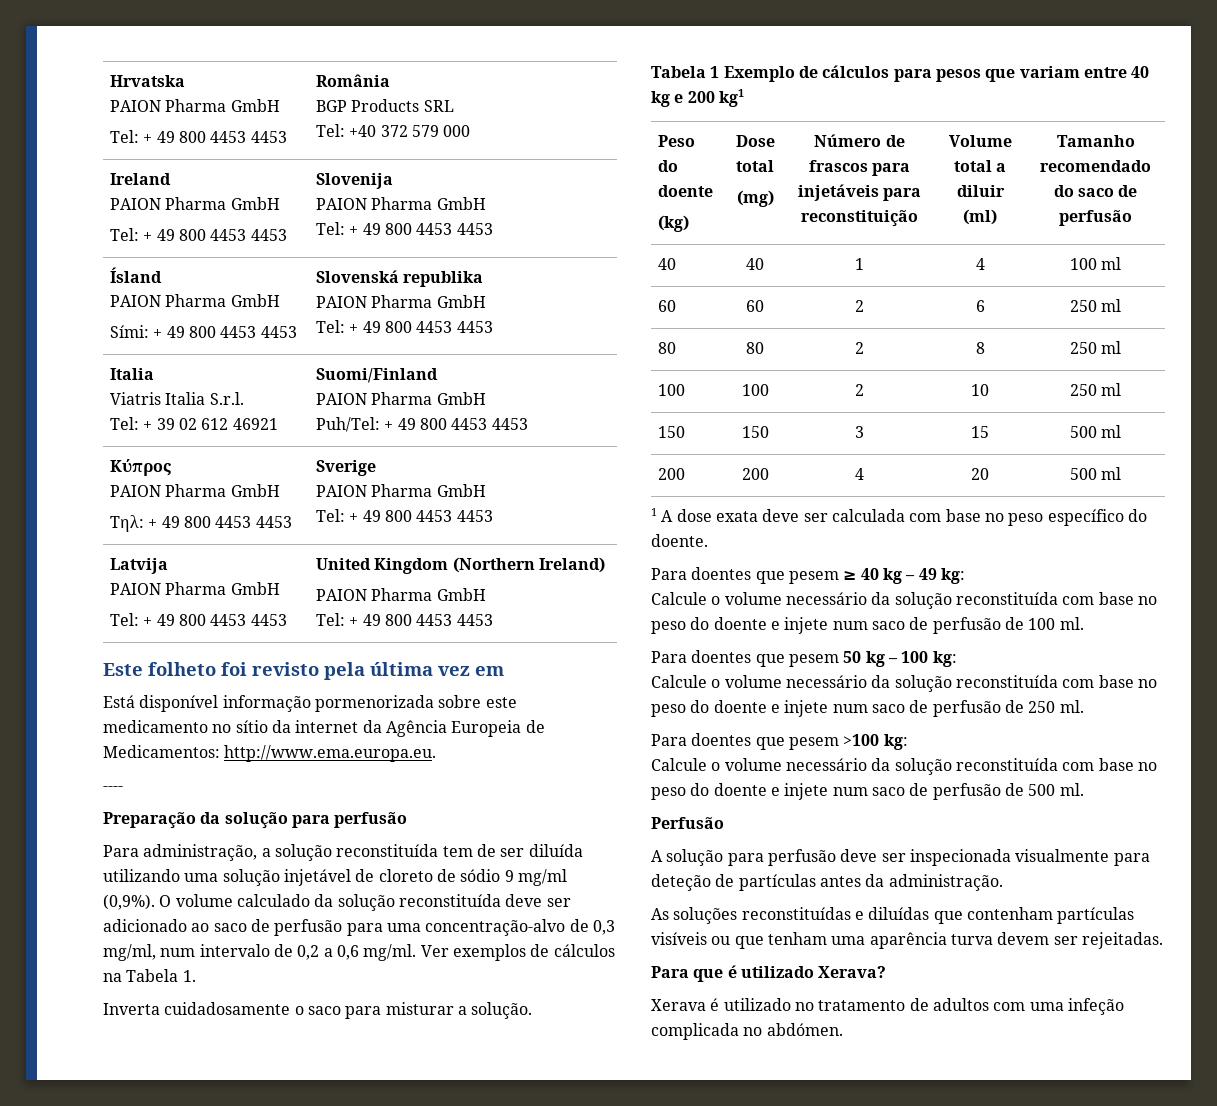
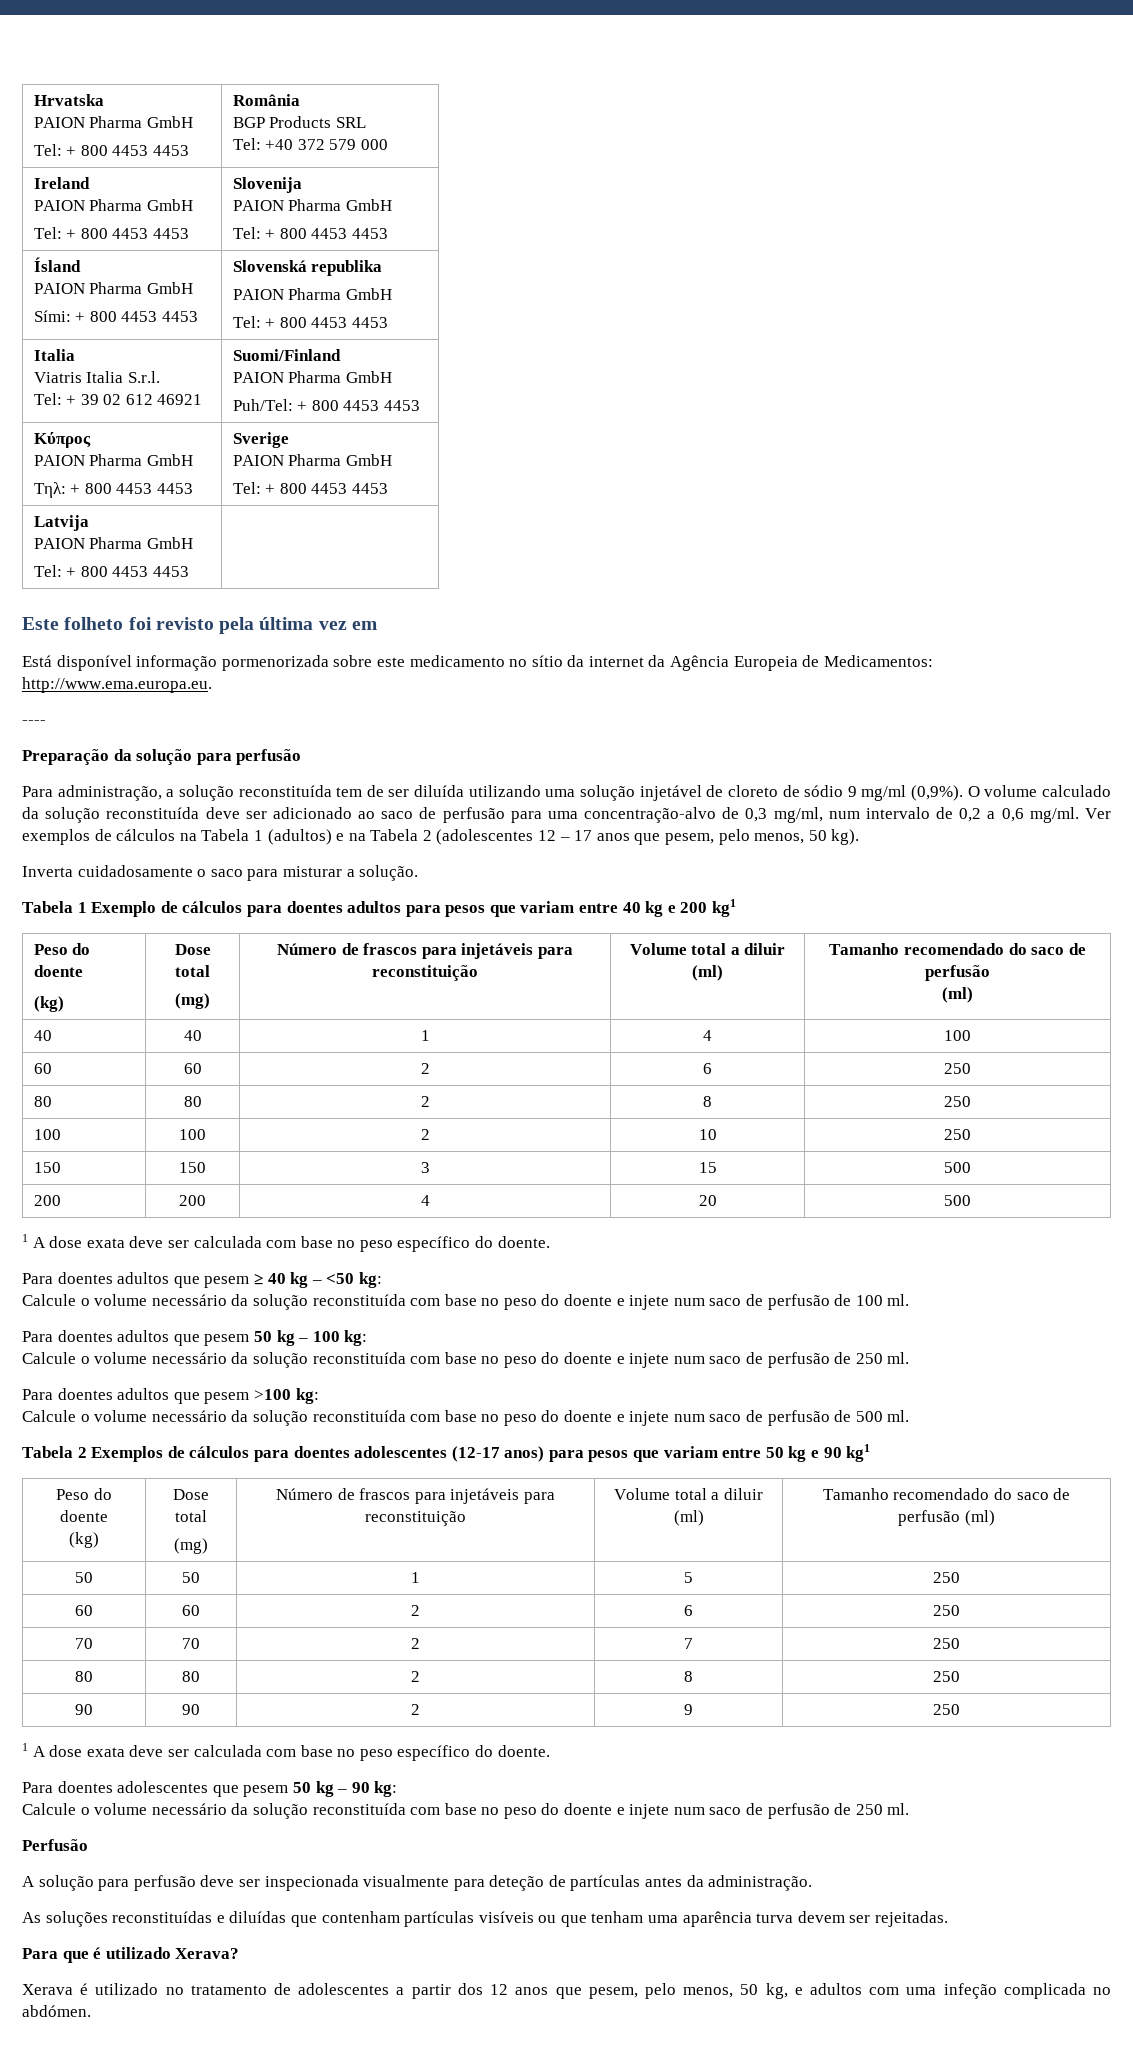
[156,131,175,143] 49 -> (77, 151) none
[156,229,175,241] 49 -> (77, 234) none
[362,223,381,235] 49 -> (276, 234) none
[166,326,185,338] 49 -> (86, 317) none
[362,321,381,333] 49 -> (276, 323) none
[397,418,416,430] 49 -> (308, 406) none
[161,516,180,528] 49 -> (81, 489) none
[362,510,381,522] 49 -> (276, 489) none
[156,614,287,626] [316,557,606,574] [316,588,486,601] [316,613,493,626] 49 800 4453 4453 | United Kingdom (Northern Ireland) // PAION Pharma GmbH // Tel: + 49 800 4453 4453 -> [80,566,189,577] 800 4453 4453 |
[182,970,196,982] 1. -> [253,829,860,845] 1 (adultos) e na Tabela 2 (adolescentes 12 – 17 anos que pesem, pelo menos, 50 kg).
(932, 75) none -> [286,901,441,917] doentes adultos para
(1132, 218) none -> [942,987,973,1003] // (ml)
[1101,257,1122,270] [658,300,677,312] [746,300,764,312] [855,300,864,312] [975,300,985,312] [1069,299,1122,312] [658,342,677,354] [746,342,764,354] [855,342,864,354] [975,342,985,354] [1069,341,1122,354] ml // 60 | 60 | 2 | 6 | 250 ml // 80 | 80 | 2 | 8 | 250 ml -> [33,1063,52,1074] [183,1063,202,1074] [420,1063,430,1074] [703,1063,712,1074] [944,1063,971,1074] [33,1096,52,1107] [183,1096,202,1107] [420,1096,430,1107] [703,1096,712,1107] [944,1096,971,1107] // 60 | 60 | 2 | 6 | 250 // 80 | 80 | 2 | 8 | 250
[1101,383,1122,396] ml -> (971, 1134) none
[1101,425,1122,438] ml -> (971, 1167) none
[1101,467,1122,480] ml -> (971, 1200) none
(752, 573) none -> [117,1272,170,1284] adultos
[918,568,937,580] 49 -> [326,1273,355,1284] <50
(752, 656) none -> [117,1330,170,1342] adultos
(752, 739) none -> [117,1388,170,1400] adultos
(1084, 789) none -> [22,1444,871,1462] [56,1488,112,1500] [60,1510,108,1522] [69,1532,99,1548] [173,1489,209,1500] [175,1510,207,1522] [174,1538,208,1554] [276,1488,555,1504] [365,1511,467,1526] [614,1488,763,1500] [673,1510,704,1526] [822,1488,1071,1500] [898,1510,995,1526] [75,1572,93,1583] [182,1572,200,1583] [411,1572,421,1583] [684,1572,693,1583] [933,1572,960,1583] [75,1605,93,1616] [182,1605,200,1616] [411,1605,421,1616] [684,1605,693,1616] [933,1605,960,1616] [75,1638,93,1649] [182,1638,200,1649] [411,1638,421,1649] [684,1638,693,1649] [933,1638,960,1649] [75,1671,93,1682] [182,1671,200,1682] [411,1671,421,1682] [684,1671,693,1682] [933,1671,960,1682] [75,1704,93,1715] [182,1704,200,1715] [411,1704,421,1715] [684,1704,693,1715] [933,1704,960,1715] [22,1743,550,1761] [22,1781,398,1797] [22,1803,910,1819] // Tabela 2 Exemplos de cálculos para doentes adolescentes (12-17 anos) para pesos que variam entre 50 kg e 90 kg1 // Peso do doente // (kg) | Dose total // (mg) | Número de frascos para injetáveis para reconstituição | Volume total a diluir (ml) | Tamanho recomendado do saco de perfusão (ml) // 50 | 50 | 1 | 5 | 250 // 60 | 60 | 2 | 6 | 250 // 70 | 70 | 2 | 7 | 250 // 80 | 80 | 2 | 8 | 250 // 90 | 90 | 2 | 9 | 250 // 1 A dose exata deve ser calculada com base no peso específico do doente. // Para doentes adolescentes que pesem 50 kg – 90 kg: // Calcule o volume necessário da solução reconstituída com base no peso do doente e injete num saco de perfusão de 250 ml.
(929, 1004) none -> [298,1983,803,1999] adolescentes a partir dos 12 anos que pesem, pelo menos, 50 kg, e

